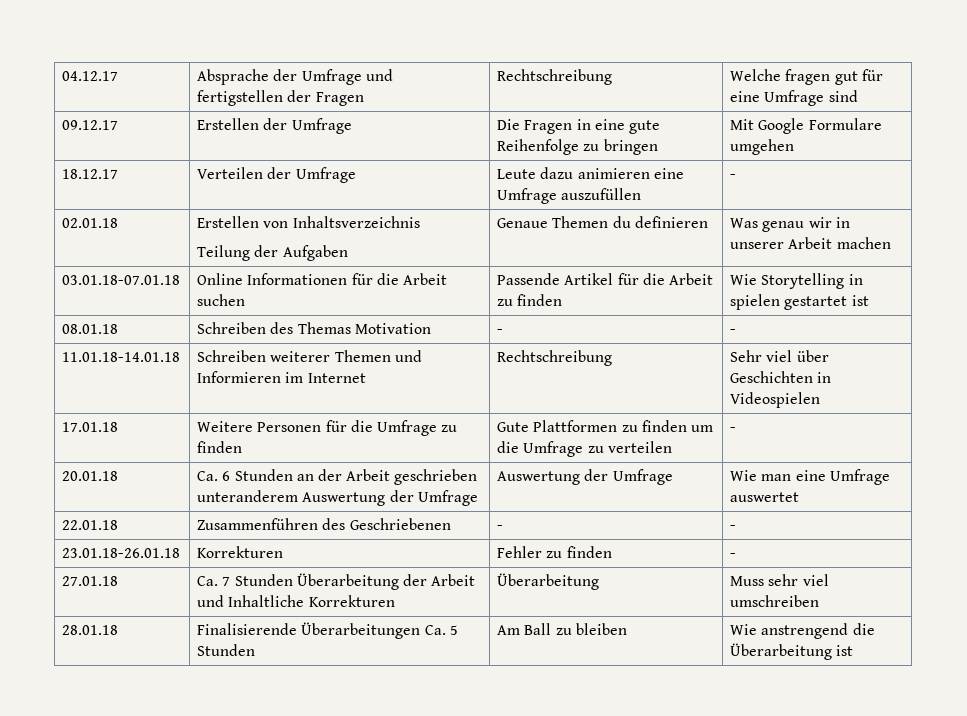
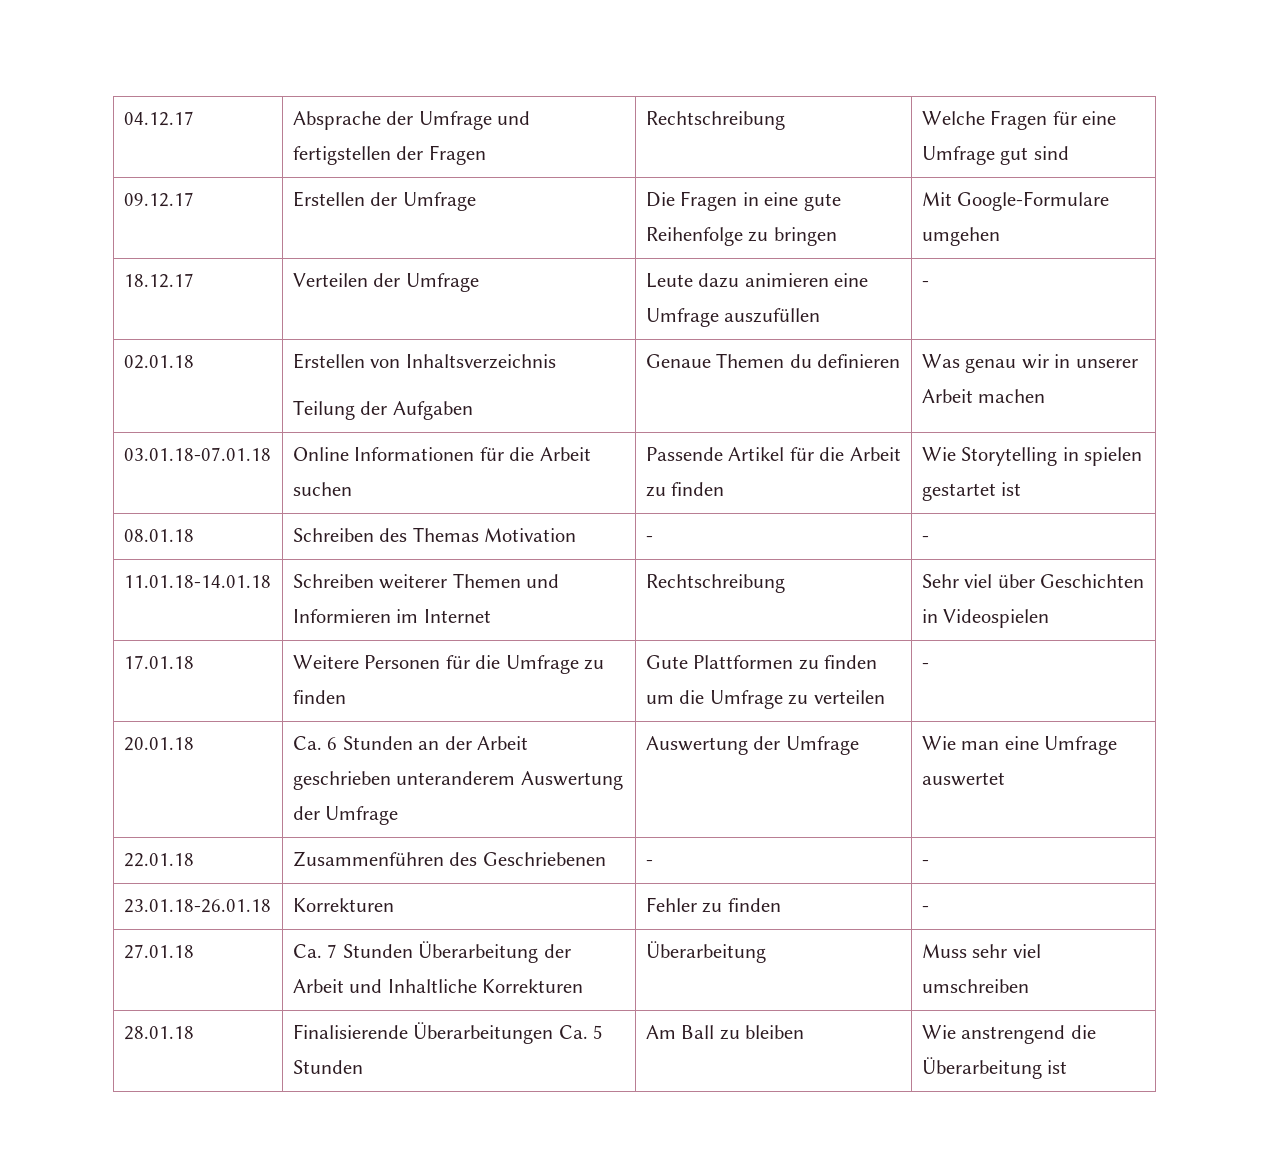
[785,69,858,85] fragen gut -> [990,110,1048,130] Fragen
(825, 98) none -> [1000,147,1029,165] gut
[758,118,882,134] Google Formulare -> [957,191,1110,211] Google-Formulare

